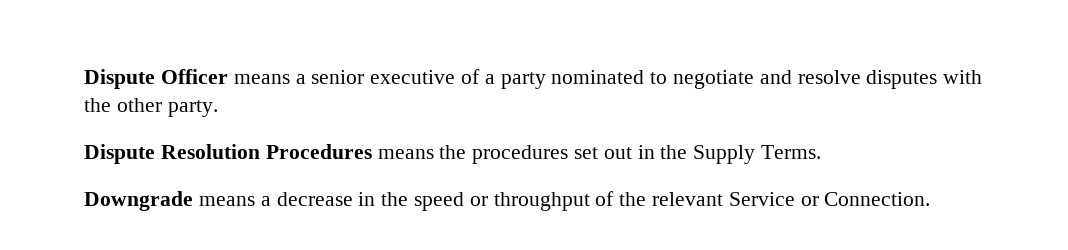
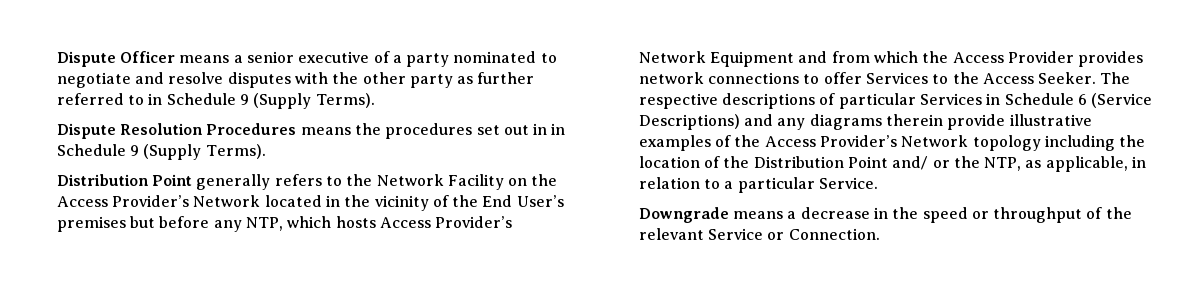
[167,100,218,117] party. -> [409,72,535,88] [56,93,376,109] party as further referred to in Schedule 9 (Supply Terms).
[660,145,822,164] the Supply Terms. -> [551,123,566,135] [56,144,266,160] [56,174,558,190] [56,195,564,211] [56,216,513,232] [638,51,1144,67] [638,72,1131,84] [638,93,1153,109] [638,114,1092,130] [638,135,1146,151] [638,156,1147,172] [638,177,878,193] in Schedule 9 (Supply Terms). // Distribution Point generally refers to the Network Facility on the Access Provider’s Network located in the vicinity of the End User’s premises but before any NTP, which hosts Access Provider’s Network Equipment and from which the Access Provider provides network connections to offer Services to the Access Seeker. The respective descriptions of particular Services in Schedule 6 (Service Descriptions) and any diagrams therein provide illustrative examples of the Access Provider’s Network topology including the location of the Distribution Point and/ or the NTP, as applicable, in relation to a particular Service.

